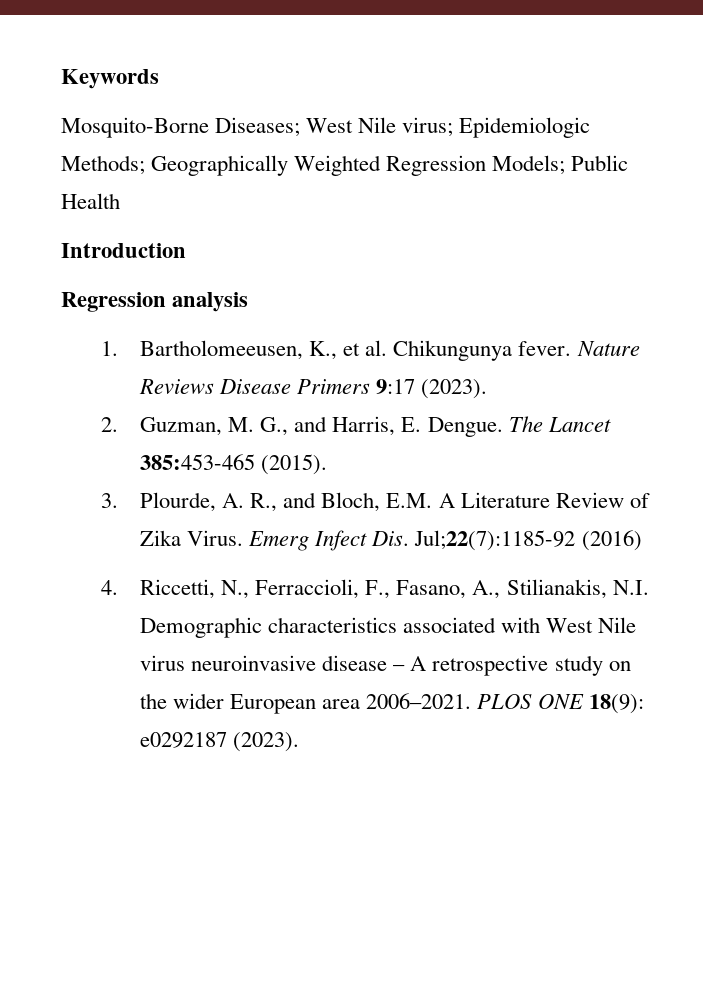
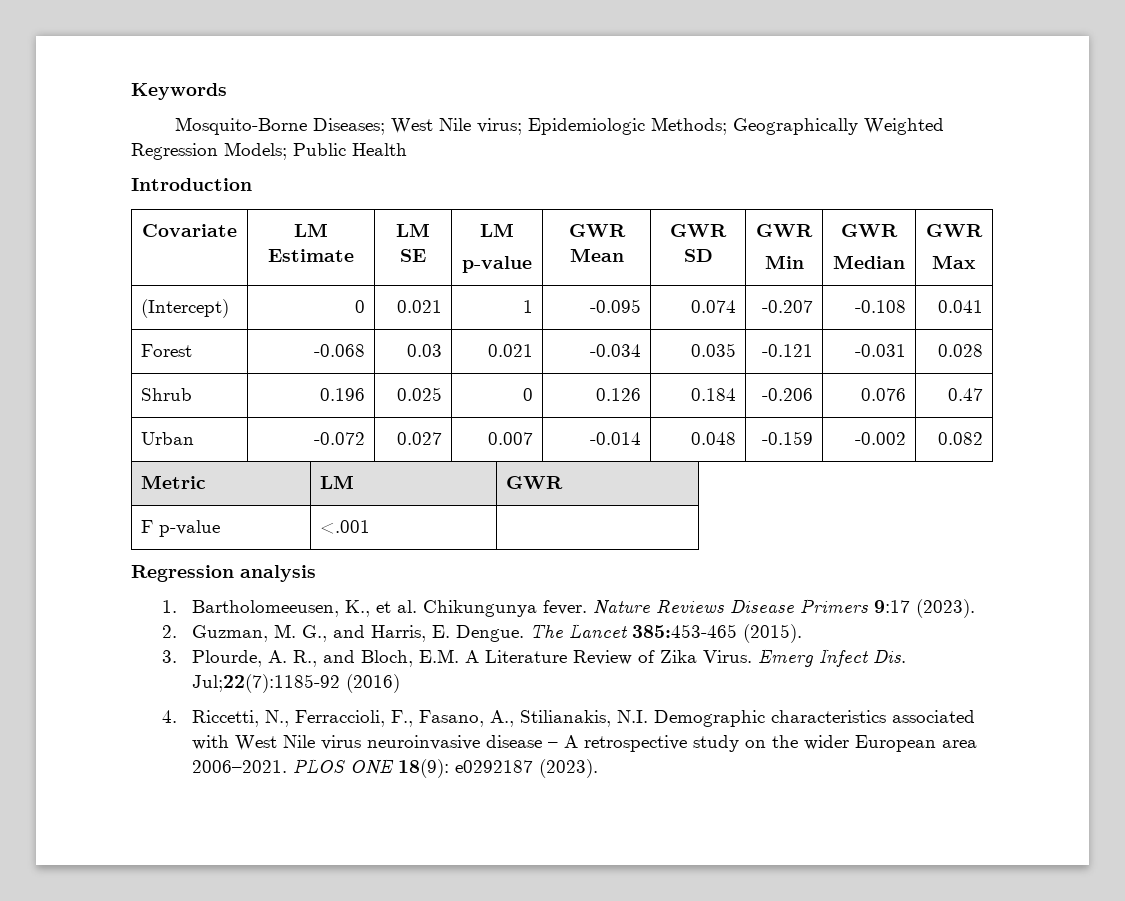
(186, 250) none -> [142,224,237,237] [294,223,328,237] [268,249,354,262] [396,223,430,237] [400,249,426,262] [480,223,514,237] [462,256,532,273] [568,224,626,237] [569,248,624,262] [670,224,727,237] [683,249,713,262] [756,224,813,237] [764,255,804,269] [841,224,898,237] [833,255,905,269] [926,224,983,237] [932,255,976,269] [141,299,230,318] [354,300,365,313] [396,300,442,313] [522,300,533,313] [589,299,641,313] [690,300,736,313] [761,300,813,313] [854,300,906,313] [937,300,983,313] [141,344,193,357] [313,344,365,357] [406,344,442,357] [487,344,533,357] [589,344,641,357] [690,343,736,357] [761,344,813,357] [854,344,906,357] [937,344,983,357] [141,388,193,401] [319,388,365,401] [396,387,442,401] [522,388,533,401] [595,388,641,401] [690,388,736,401] [761,388,813,401] [860,388,906,401] [947,388,983,401] [141,432,195,445] [313,432,365,445] [396,432,442,445] [487,432,533,445] [589,432,641,445] [690,432,736,445] [761,431,813,445] [854,432,906,445] [937,432,983,445] [141,475,207,489] [320,475,355,489] [506,476,564,489] [141,520,221,537] [320,520,371,534] // Covariate | LM Estimate | LM SE | LM // p-value | GWR Mean | GWR SD | GWR // Min | GWR // Median | GWR // Max // (Intercept) | 0 | 0.021 | 1 | -0.095 | 0.074 | -0.207 | -0.108 | 0.041 // Forest | -0.068 | 0.03 | 0.021 | -0.034 | 0.035 | -0.121 | -0.031 | 0.028 // Shrub | 0.196 | 0.025 | 0 | 0.126 | 0.184 | -0.206 | 0.076 | 0.47 // Urban | -0.072 | 0.027 | 0.007 | -0.014 | 0.048 | -0.159 | -0.002 | 0.082 // Metric | LM | GWR // F p-value | <.001 |

